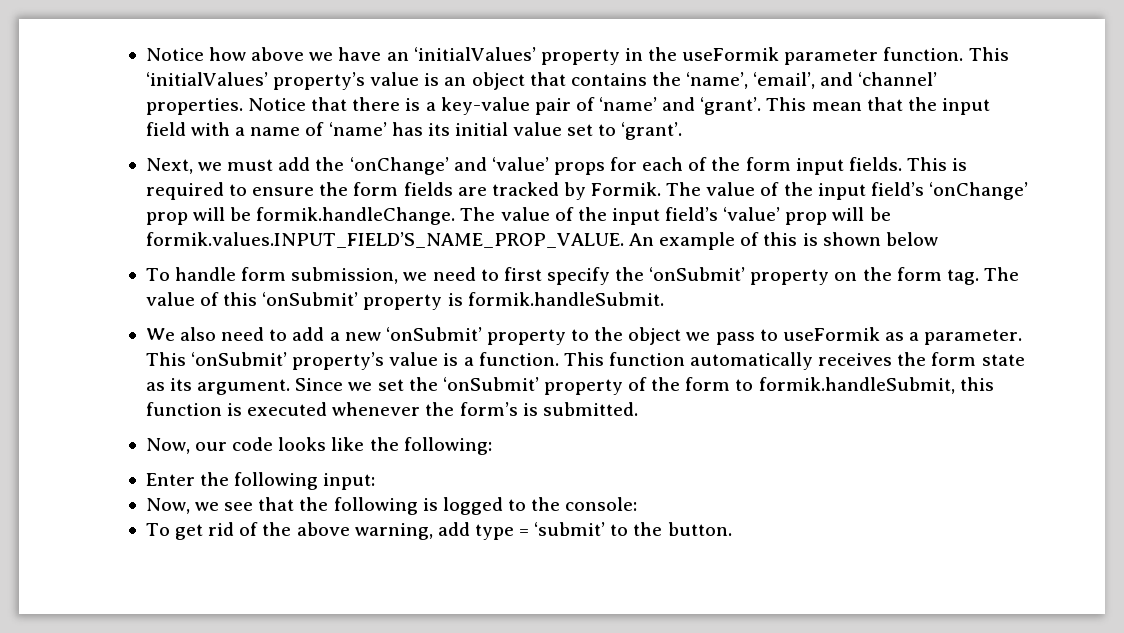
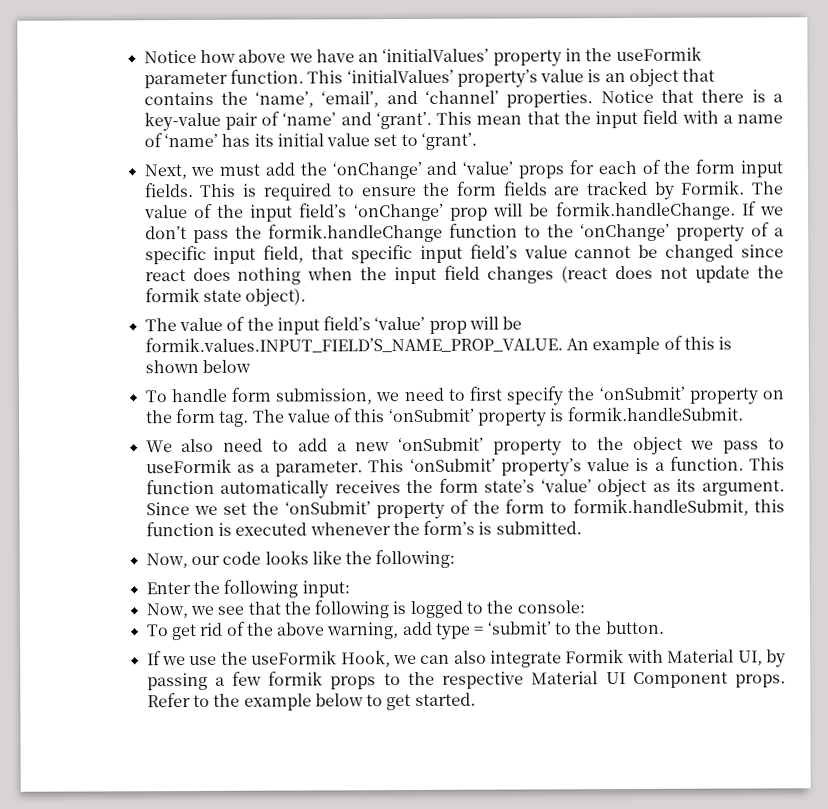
(456, 216) none -> [741,201,785,216] [144,222,784,244] [144,244,784,265] [144,265,784,285] [144,287,307,307] If we don’t pass the formik.handleChange function to the ‘onChange’ property of a specific input field, that specific input field’s value cannot be changed since react does nothing when the input field changes (react does not update the formik state object). //
[981,354,1025,366] state -> [484,478,648,498] state’s ‘value’ object
(732, 529) none -> [146,649,786,668] [146,671,787,691] [146,692,476,711] // If we use the useFormik Hook, we can also integrate Formik with Material UI, by passing a few formik props to the respective Material UI Component props. Refer to the example below to get started.

